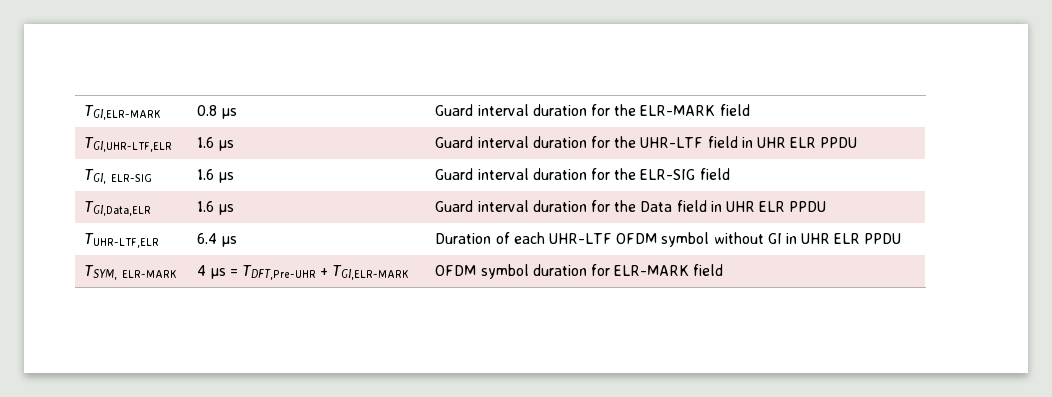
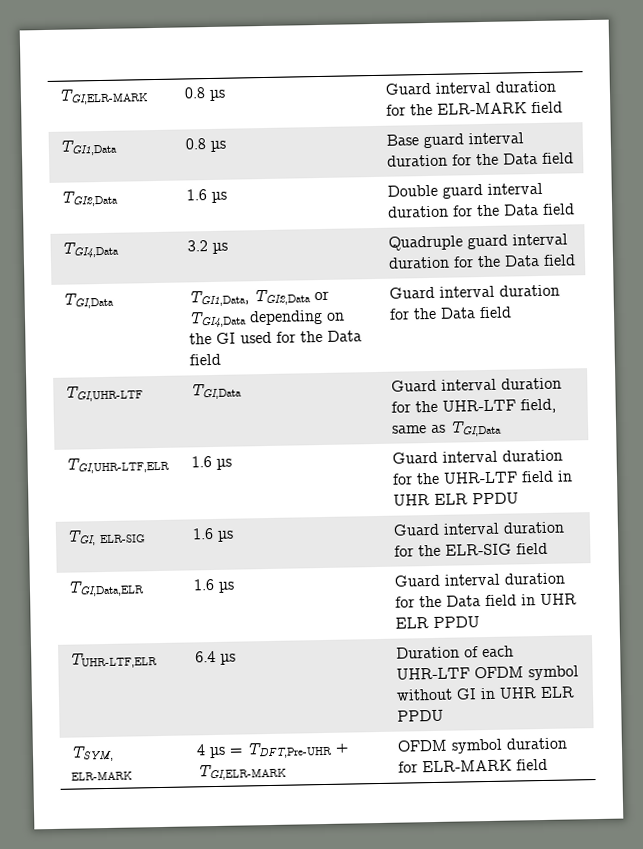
(750, 110) none -> [58,139,118,156] [184,138,226,152] [385,132,524,149] [386,152,574,167] [59,190,118,207] [185,189,227,203] [386,182,543,199] [387,203,575,218] [60,241,119,259] [186,240,228,254] [387,233,568,251] [387,254,576,269] [61,292,114,309] [187,289,329,307] [187,309,345,329] [188,330,362,345] [188,353,221,366] [388,284,560,299] [388,306,512,320] [63,385,143,402] [189,383,242,400] [390,377,562,392] [390,398,556,414] [391,420,502,437] // TGI1,Data | 0.8 µs | Base guard interval duration for the Data field // TGI2,Data | 1.6 µs | Double guard interval duration for the Data field // TGI4,Data | 3.2 µs | Quadruple guard interval duration for the Data field // TGI,Data | TGI1,Data, TGI2,Data or TGI4,Data depending on the GI used for the Data field | Guard interval duration for the Data field // TGI,UHR-LTF | TGI,Data | Guard interval duration for the UHR-LTF field, same as TGI,Data

